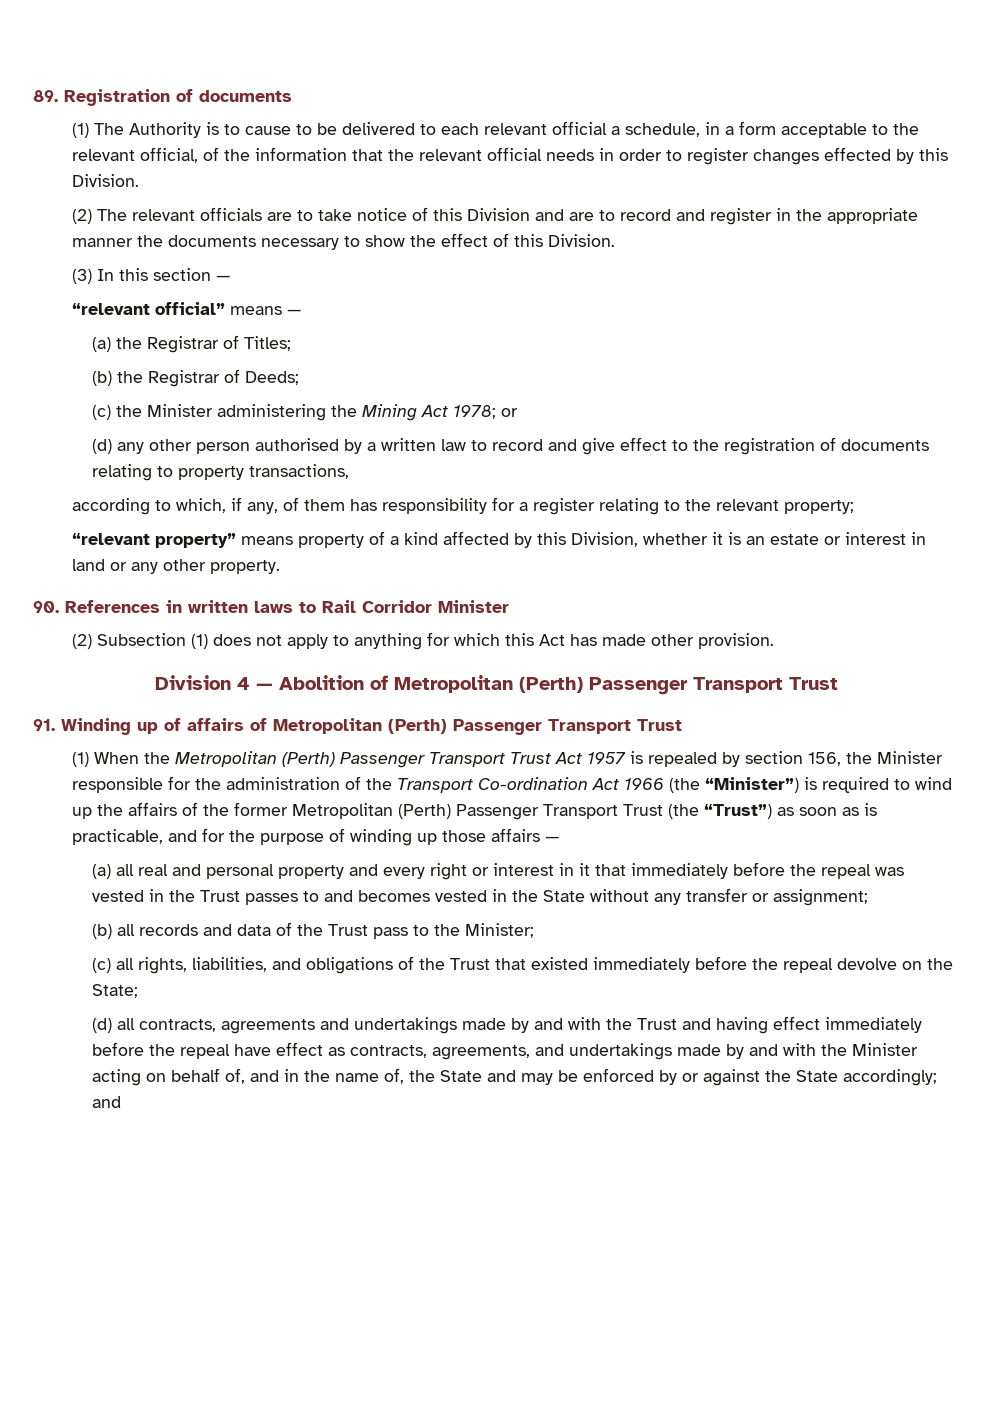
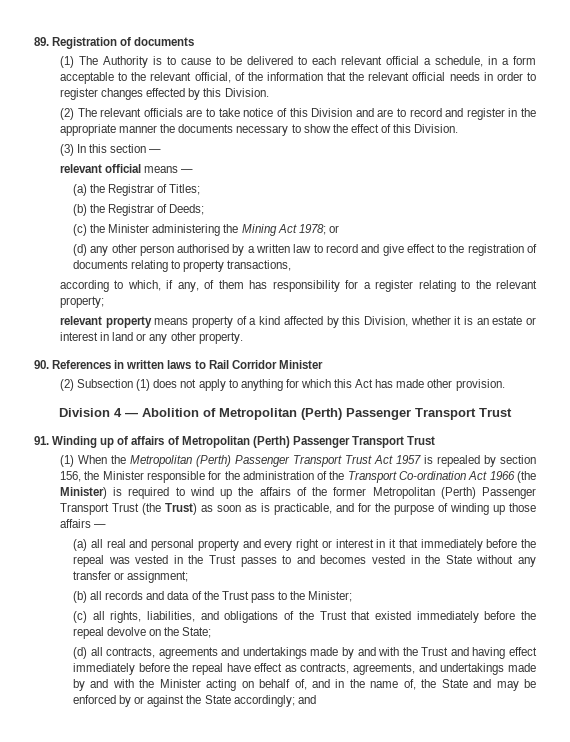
[72,302,226,315] “relevant official” -> [60,164,142,173] relevant official
[72,533,237,548] “relevant property” -> [60,316,152,328] relevant property
[705,777,800,793] “Minister”) -> [60,487,108,499] Minister)
[704,804,773,819] “Trust”) -> [165,503,198,515] Trust)

